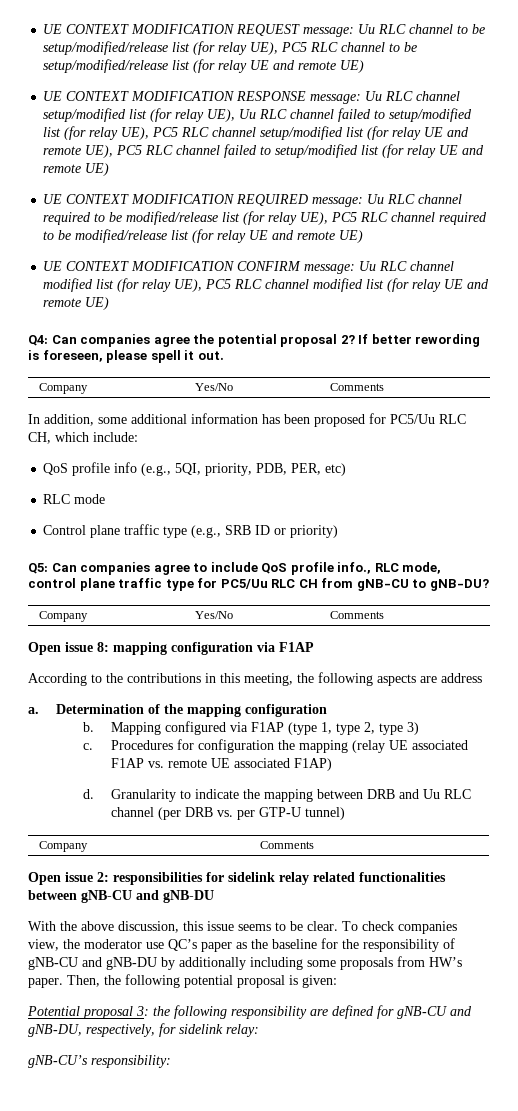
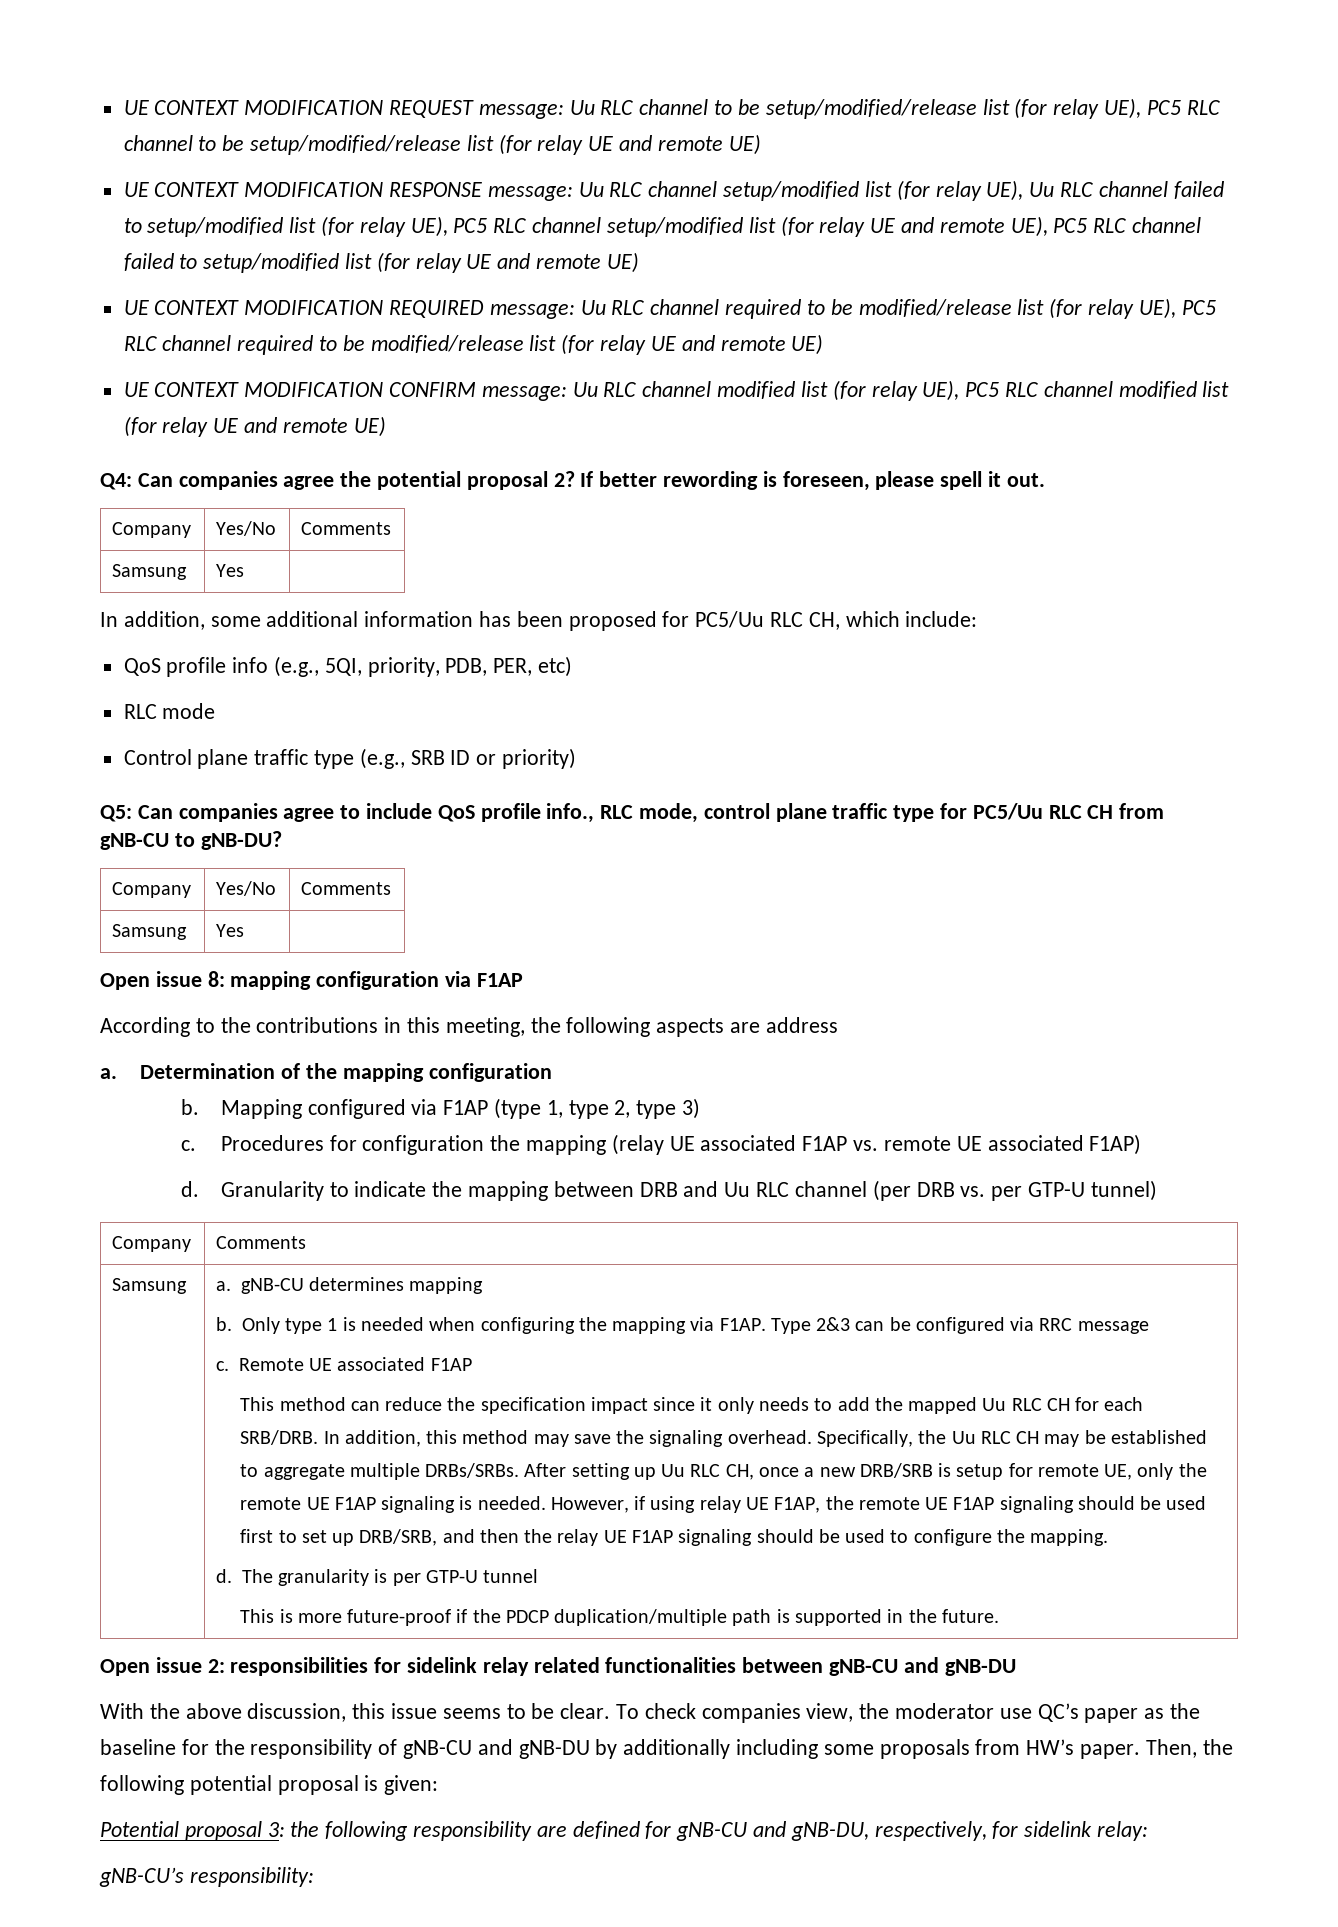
(384, 387) none -> [112,564,188,580] [216,564,245,577] // Samsung | Yes |
(384, 615) none -> [112,924,188,940] [216,924,245,937] // Samsung | Yes |
(314, 845) none -> [112,1278,188,1294] [216,1277,484,1294] [216,1317,1149,1334] [216,1357,472,1371] [240,1397,1144,1414] [240,1430,1207,1447] [240,1463,1207,1480] [240,1496,1207,1513] [240,1529,1109,1546] [216,1569,539,1586] [240,1609,999,1626] // Samsung | a. gNB-CU determines mapping // b. Only type 1 is needed when configuring the mapping via F1AP. Type 2&3 can be configured via RRC message // c. Remote UE associated F1AP // This method can reduce the specification impact since it only needs to add the mapped Uu RLC CH for each SRB/DRB. In addition, this method may save the signaling overhead. Specifically, the Uu RLC CH may be established to aggregate multiple DRBs/SRBs. After setting up Uu RLC CH, once a new DRB/SRB is setup for remote UE, only the remote UE F1AP signaling is needed. However, if using relay UE F1AP, the remote UE F1AP signaling should be used first to set up DRB/SRB, and then the relay UE F1AP signaling should be used to configure the mapping. // d. The granularity is per GTP-U tunnel // This is more future-proof if the PDCP duplication/multiple path is supported in the future.

